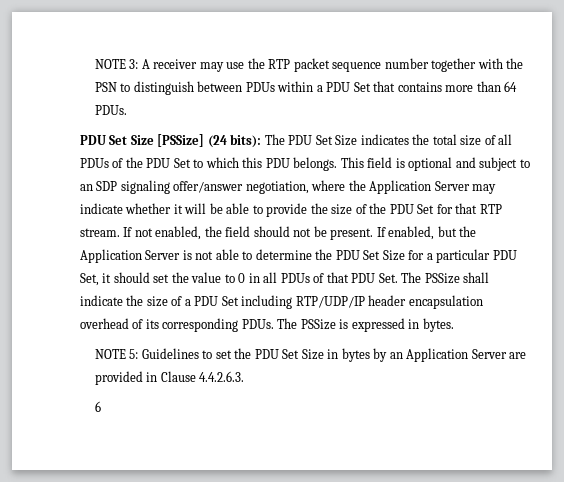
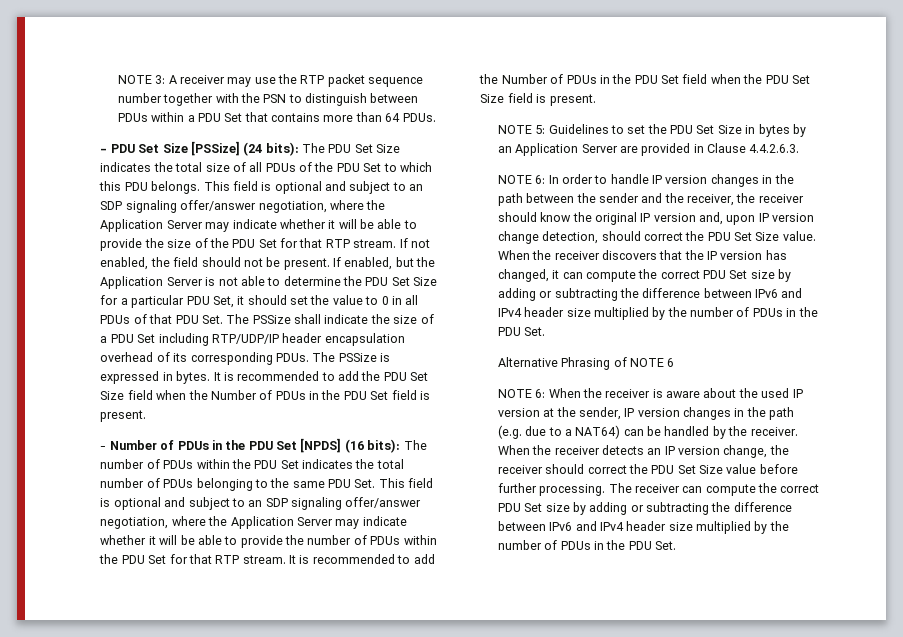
(127, 110) none -> [100,148,108,153] -
(454, 325) none -> [213,371,429,381] [100,390,430,400] [100,410,147,422] [100,438,427,453] [100,459,404,469] [100,478,434,491] [100,497,422,510] [100,516,407,529] [100,535,437,548] [99,554,435,564] [479,74,810,84] [480,93,596,106] It is recommended to add the PDU Set Size field when the Number of PDUs in the PDU Set field is present. // - Number of PDUs in the PDU Set [NPDS] (16 bits): The number of PDUs within the PDU Set indicates the total number of PDUs belonging to the same PDU Set. This field is optional and subject to an SDP signaling offer/answer negotiation, where the Application Server may indicate whether it will be able to provide the number of PDUs within the PDU Set for that RTP stream. It is recommended to add the Number of PDUs in the PDU Set field when the PDU Set Size field is present.
[94,401,101,412] 6 -> [497,174,794,187] [497,193,804,206] [497,212,815,225] [497,231,816,244] [497,250,787,260] [497,269,792,282] [497,288,803,301] [497,307,818,320] [497,327,546,336] [497,357,675,370] [497,388,803,398] [497,407,795,420] [497,425,798,439] [497,445,789,458] [497,464,798,474] [497,483,820,496] [497,502,792,515] [497,521,789,534] [497,540,677,550] NOTE 6: In order to handle IP version changes in the path between the sender and the receiver, the receiver should know the original IP version and, upon IP version change detection, should correct the PDU Set Size value. When the receiver discovers that the IP version has changed, it can compute the correct PDU Set size by adding or subtracting the difference between IPv6 and IPv4 header size multiplied by the number of PDUs in the PDU Set. // Alternative Phrasing of NOTE 6 // NOTE 6: When the receiver is aware about the used IP version at the sender, IP version changes in the path (e.g. due to a NAT64) can be handled by the receiver. When the receiver detects an IP version change, the receiver should correct the PDU Set Size value before further processing. The receiver can compute the correct PDU Set size by adding or subtracting the difference between IPv6 and IPv4 header size multiplied by the number of PDUs in the PDU Set.

